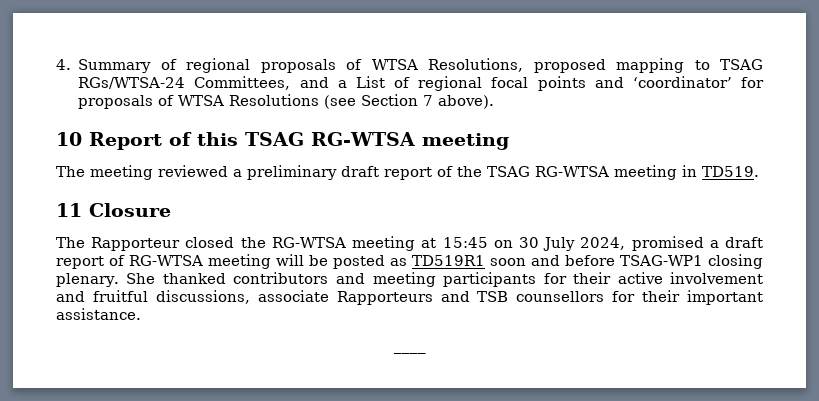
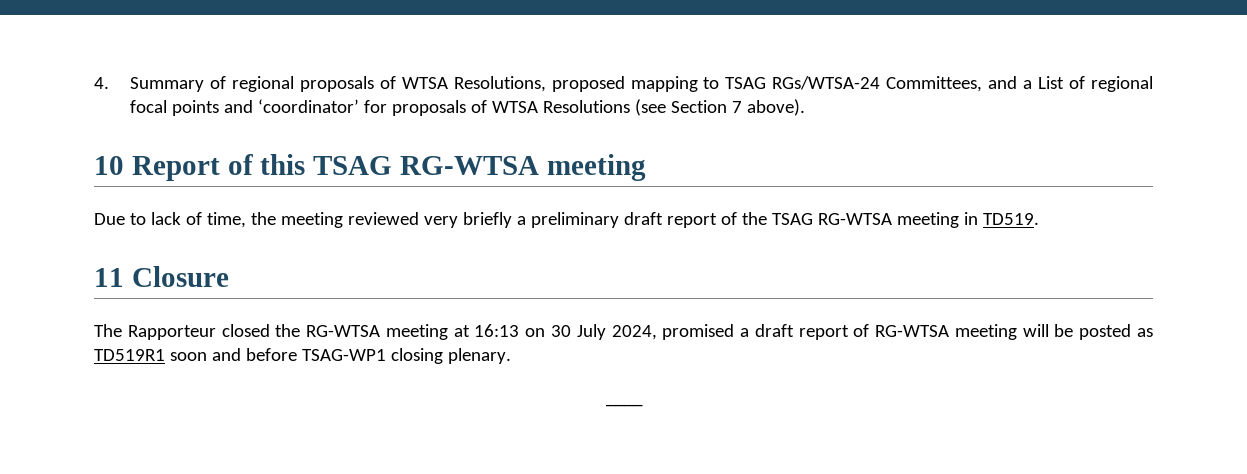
[56,165,228,180] The meeting reviewed -> [94,212,512,228] Due to lack of time, the meeting reviewed very briefly
[442,237,488,248] 15:45 -> [474,324,520,337] 16:13
[126,272,763,287] [56,290,763,305] [56,308,141,320] She thanked contributors and meeting participants for their active involvement and fruitful discussions, associate Rapporteurs and TSB counsellors for their important assistance. -> (511, 356) none

